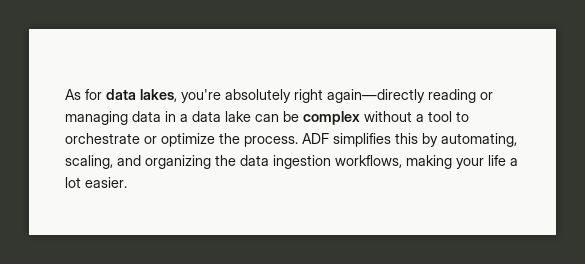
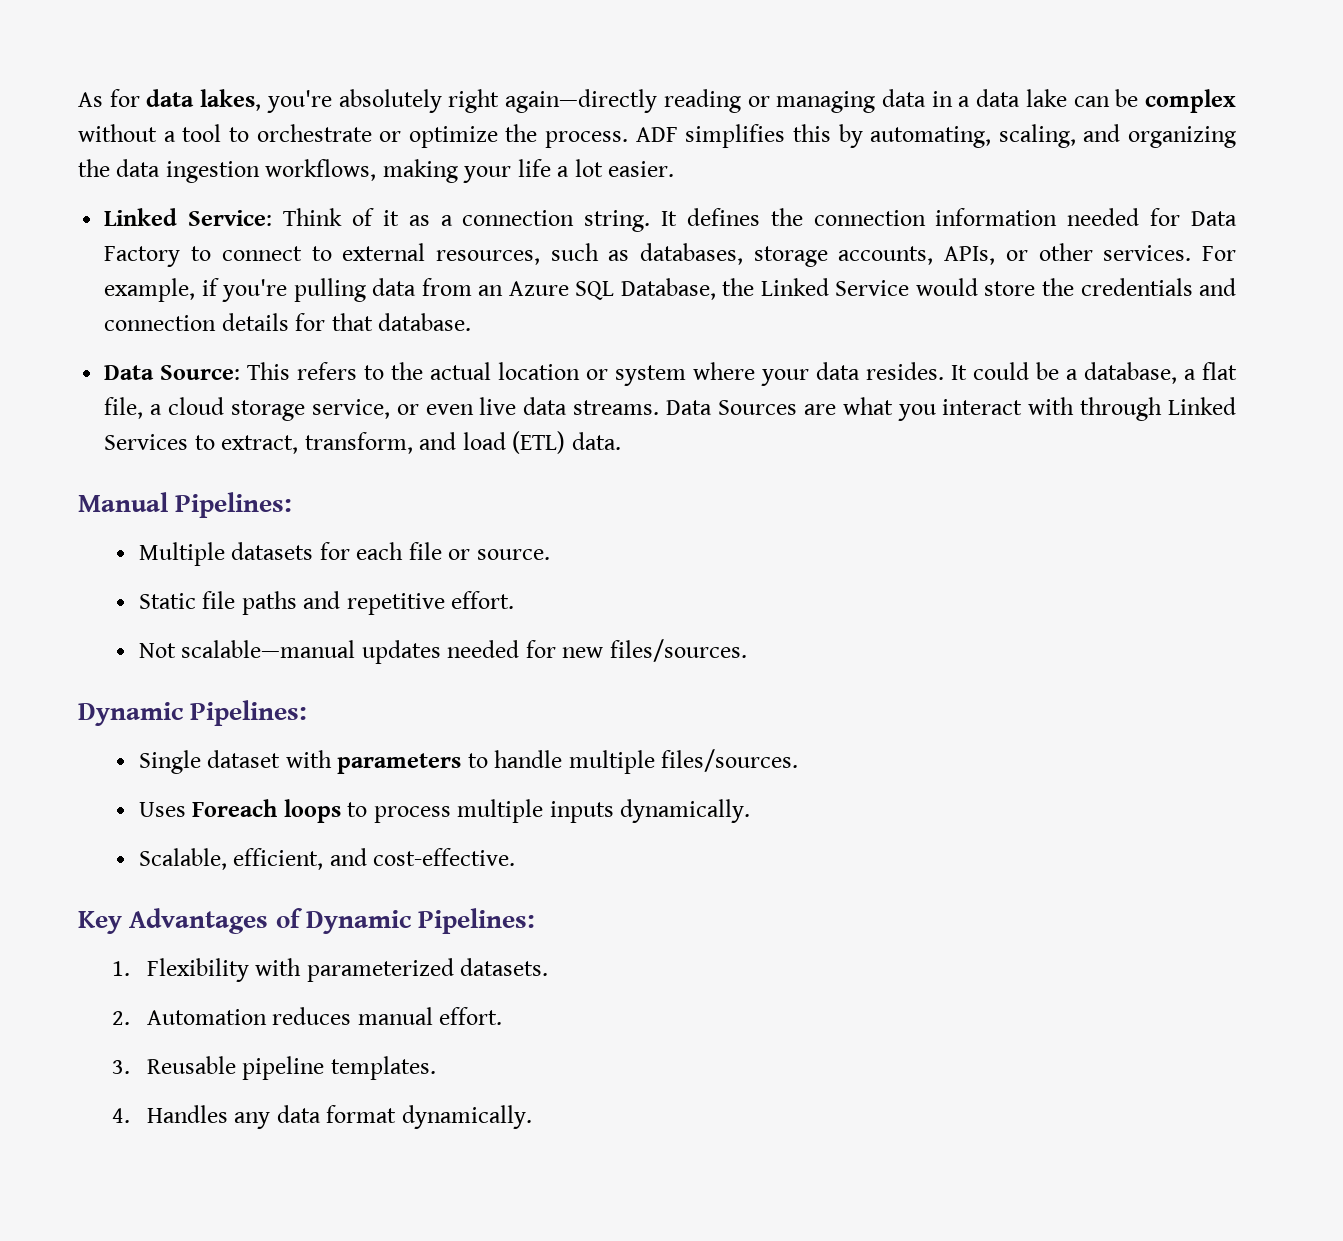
(127, 182) none -> [104,208,1237,232] [104,243,1237,267] [104,278,1236,302] [104,313,472,331] [104,362,1237,386] [104,397,1236,421] [104,431,621,454] [78,492,293,518] [138,542,550,566] [138,591,515,615] [138,639,747,664] [78,700,308,726] [138,749,799,774] [138,799,751,823] [138,848,516,870] [78,908,536,934] [112,958,549,982] [112,1007,503,1025] [112,1056,436,1080] [112,1105,532,1129] // Linked Service: Think of it as a connection string. It defines the connection information needed for Data Factory to connect to external resources, such as databases, storage accounts, APIs, or other services. For example, if you're pulling data from an Azure SQL Database, the Linked Service would store the credentials and connection details for that database. // Data Source: This refers to the actual location or system where your data resides. It could be a database, a flat file, a cloud storage service, or even live data streams. Data Sources are what you interact with through Linked Services to extract, transform, and load (ETL) data. // Manual Pipelines: // Multiple datasets for each file or source. // Static file paths and repetitive effort. // Not scalable—manual updates needed for new files/sources. // Dynamic Pipelines: // Single dataset with parameters to handle multiple files/sources. // Uses Foreach loops to process multiple inputs dynamically. // Scalable, efficient, and cost-effective. // Key Advantages of Dynamic Pipelines: // 1. Flexibility with parameterized datasets. // 2. Automation reduces manual effort. // 3. Reusable pipeline templates. // 4. Handles any data format dynamically.

